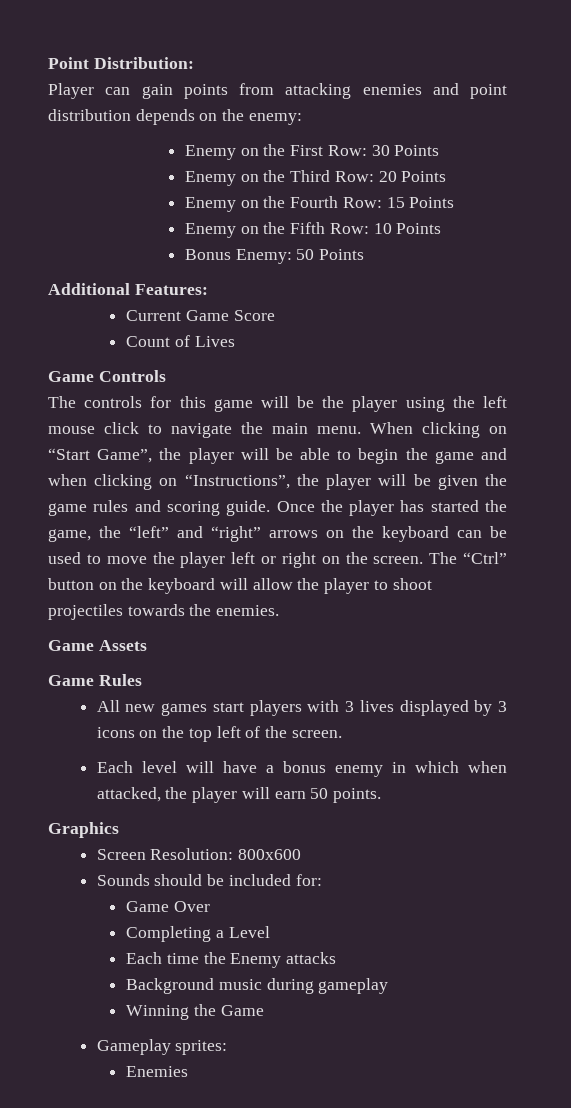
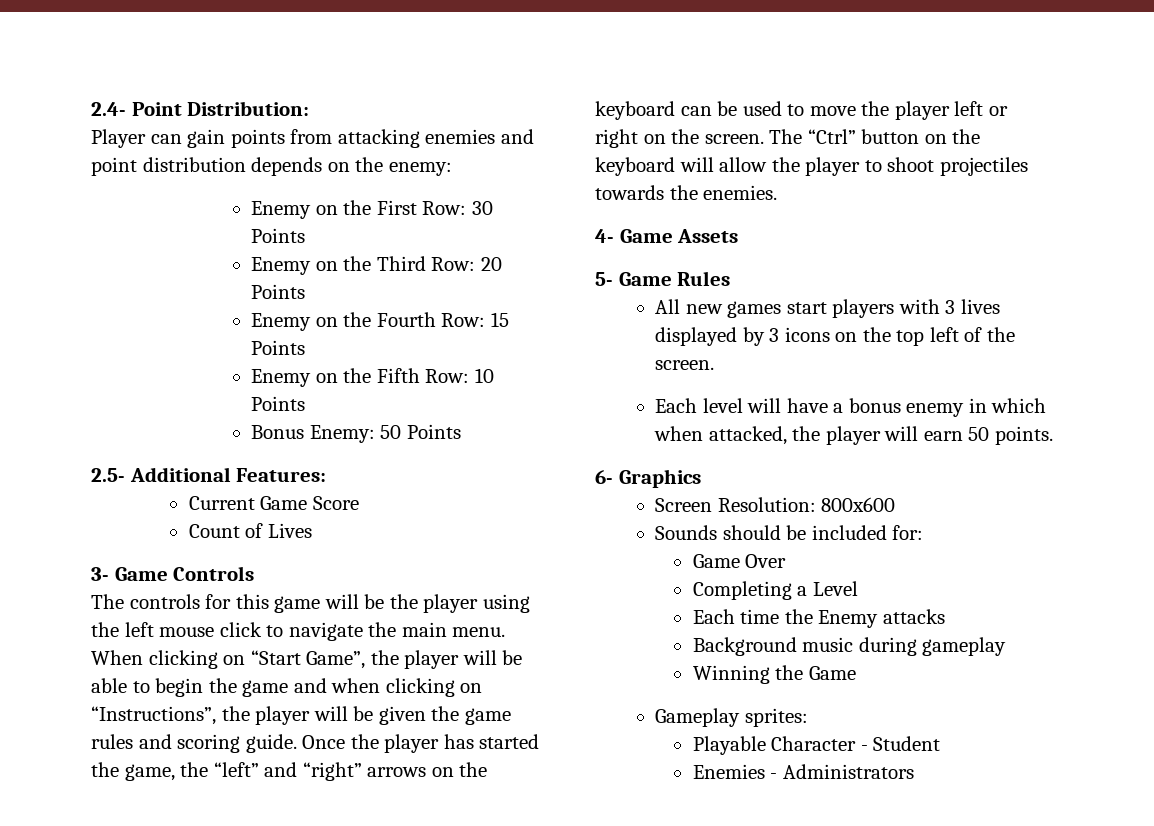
(48, 63) none -> [91,102,126,116] 2.4-
(365, 254) none -> [91,468,125,482] 2.5-
(235, 341) none -> [91,567,109,581] 3-
(280, 610) none -> [595,229,614,243] 4-
(147, 645) none -> [595,272,613,286] 5-
(382, 795) none -> [595,470,613,484] 6-
(228, 1047) none -> [692,736,941,755] // Playable Character - Student
(189, 1071) none -> [770,764,914,779] - Administrators

